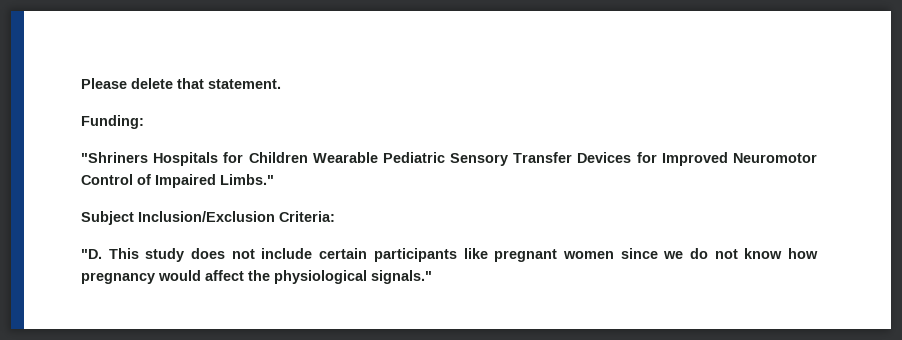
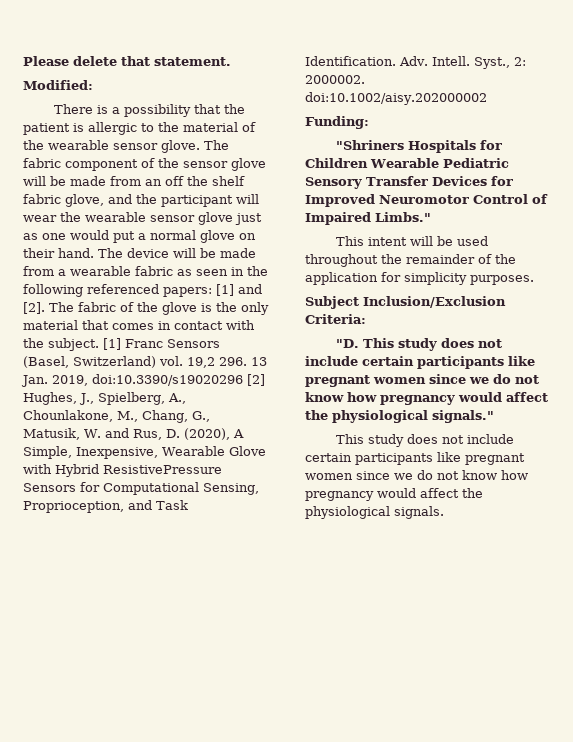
(281, 84) none -> [23,80,93,90] [54,104,246,117] [23,122,256,135] [23,140,229,153] [23,158,266,171] [23,176,245,186] [23,194,259,207] [23,212,262,225] [23,230,256,243] [23,248,256,258] [23,266,268,276] [23,284,262,297] [23,302,269,315] [23,320,255,330] [23,338,220,351] [23,356,267,368] [21,374,265,387] [23,392,186,405] [23,410,210,423] [23,428,244,440] [23,446,266,459] [23,464,222,477] [23,482,259,495] [23,500,188,513] [305,56,526,69] [305,75,365,84] [305,92,487,105] // Modified: // There is a possibility that the patient is allergic to the material of the wearable sensor glove. The fabric component of the sensor glove will be made from an off the shelf fabric glove, and the participant will wear the wearable sensor glove just as one would put a normal glove on their hand. The device will be made from a wearable fabric as seen in the following referenced papers: [1] and [2]. The fabric of the glove is the only material that comes in contact with the subject. [1] Franc Sensors (Basel, Switzerland) vol. 19,2 296. 13 Jan. 2019, doi:10.3390/s19020296 [2] Hughes, J., Spielberg, A., Chounlakone, M., Chang, G., Matusik, W. and Rus, D. (2020), A Simple, Inexpensive, Wearable Glove with Hybrid ResistivePressure Sensors for Computational Sensing, Proprioception, and Task Identification. Adv. Intell. Syst., 2: 2000002. doi:10.1002/aisy.202000002
(274, 179) none -> [336,236,489,246] [305,254,516,267] [305,272,534,285] // This intent will be used throughout the remainder of the application for simplicity purposes.
(432, 277) none -> [336,434,515,447] [305,452,525,465] [305,470,528,480] [305,488,483,501] [305,506,444,519] // This study does not include certain participants like pregnant women since we do not know how pregnancy would affect the physiological signals.

